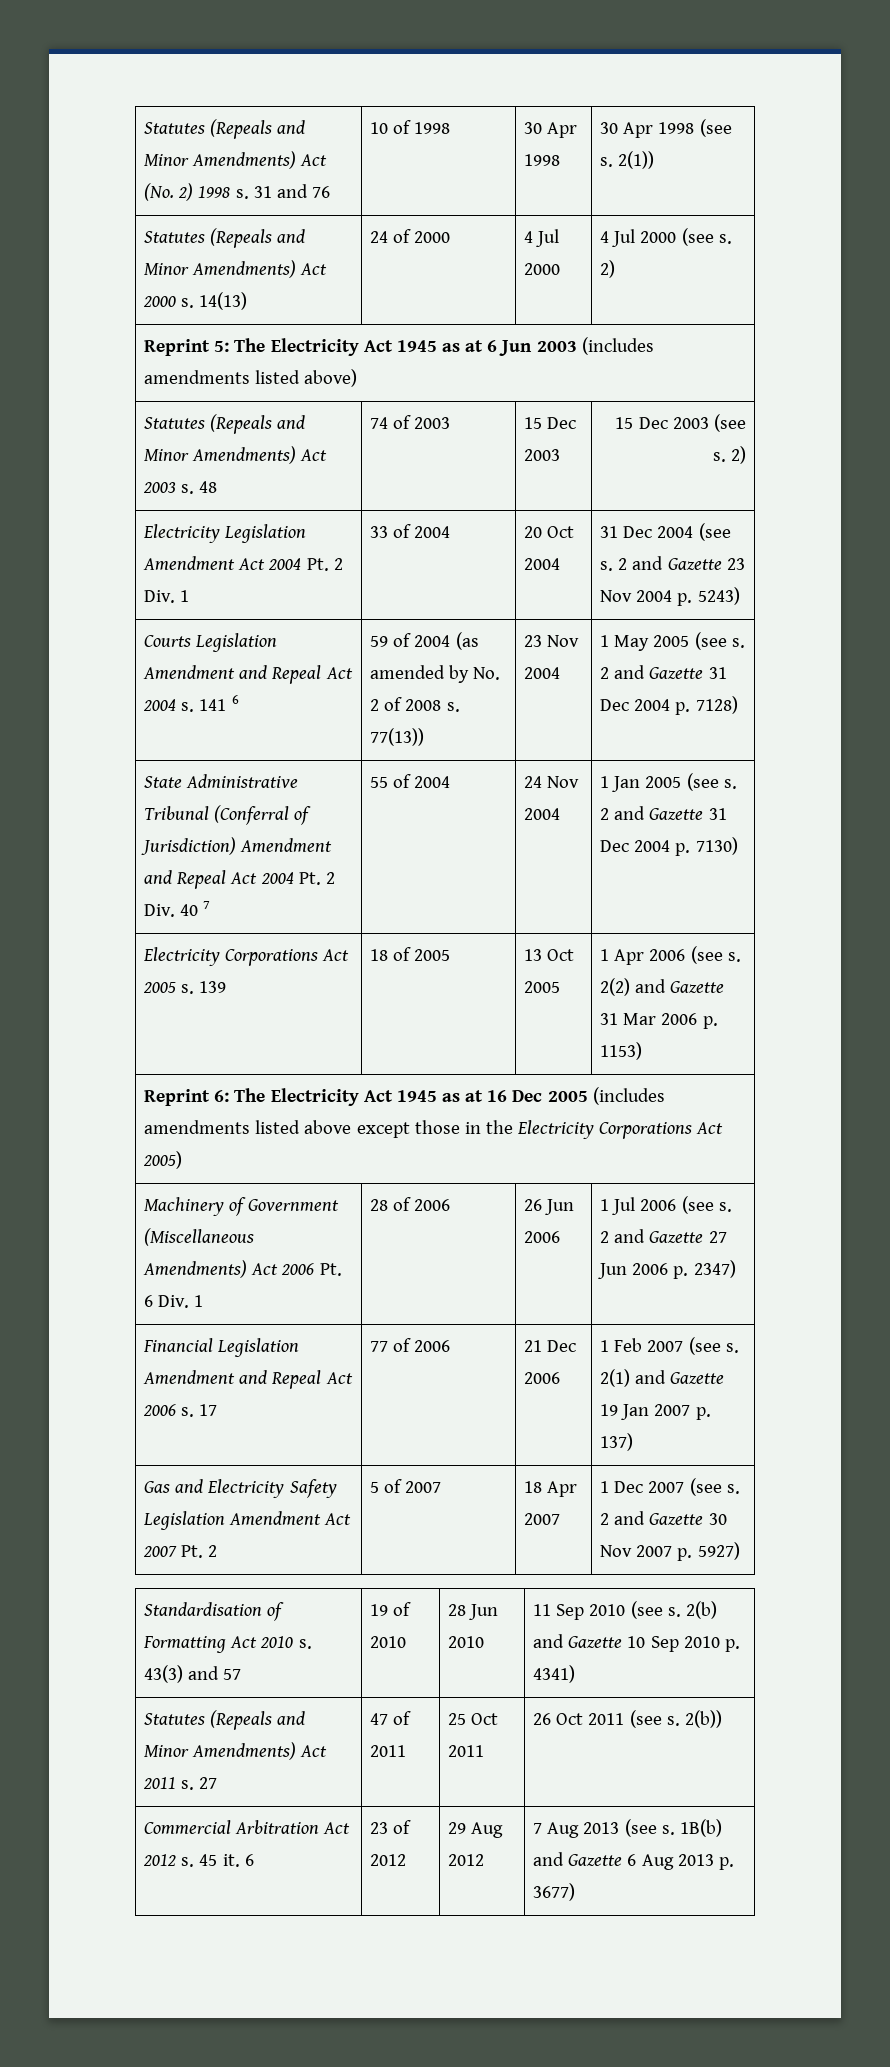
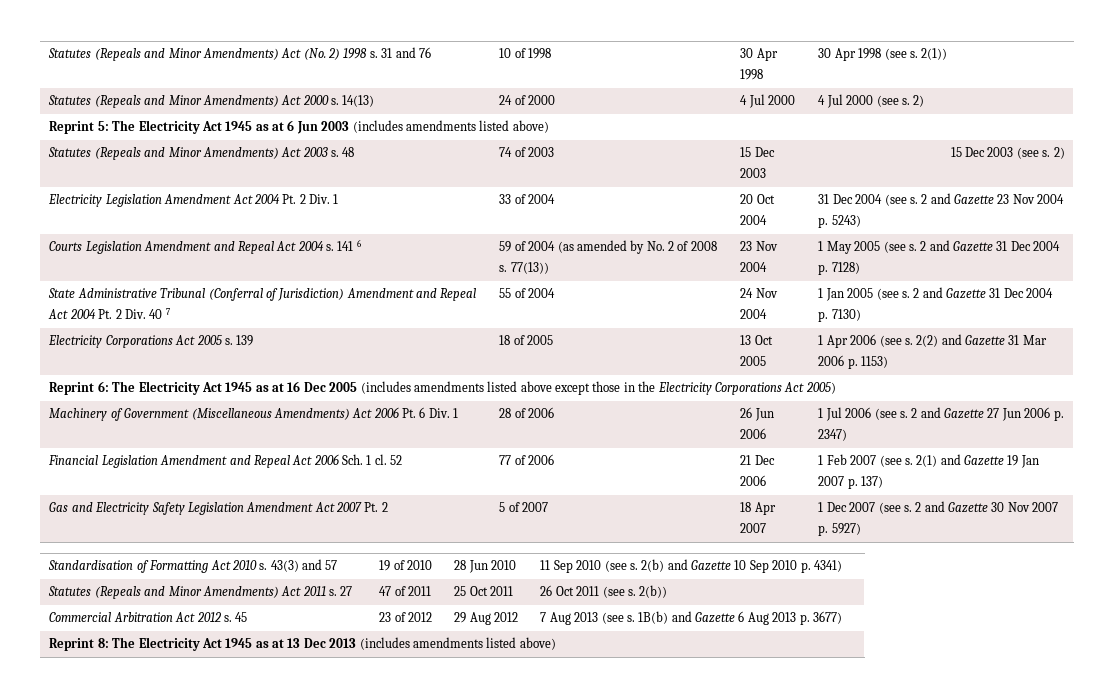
[181,1404,218,1417] s. 17 -> [342,454,403,465] Sch. 1 cl. 52
[222,1854,254,1867] it. 6 -> (248, 617) none
(576, 1892) none -> [49,637,556,651] // Reprint 8: The Electricity Act 1945 as at 13 Dec 2013 (includes amendments listed above)

